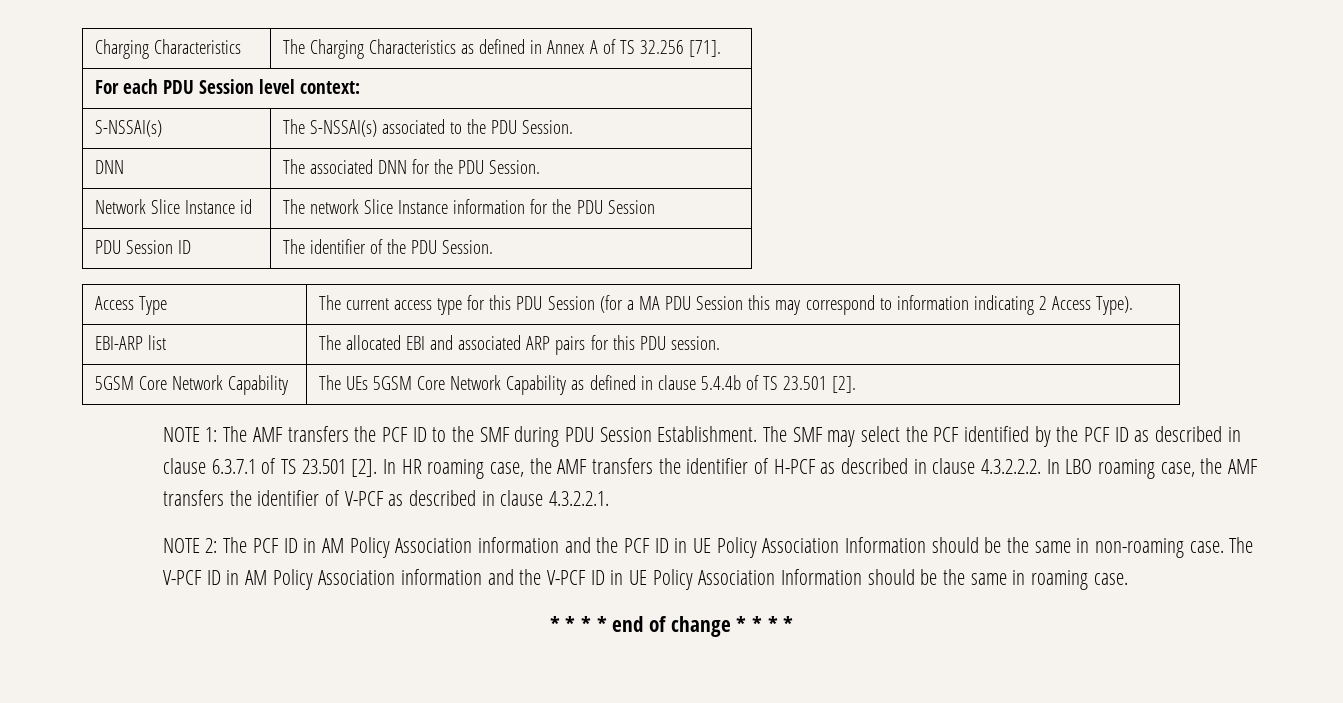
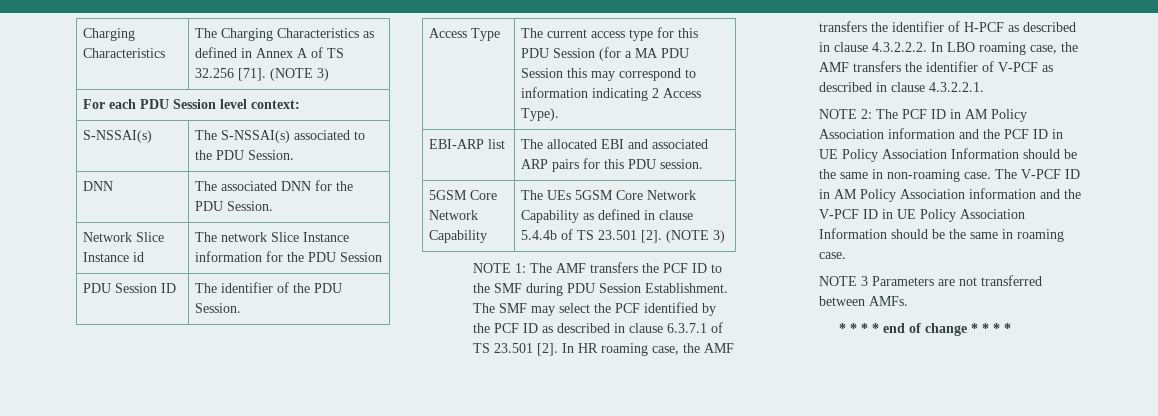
(722, 48) none -> [270,68,330,81] (NOTE 3)
(857, 384) none -> [666,230,726,243] (NOTE 3)
(1128, 579) none -> [818,275,1042,286] [818,296,908,306] // NOTE 3 Parameters are not transferred between AMFs.

